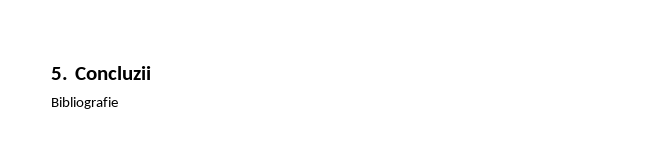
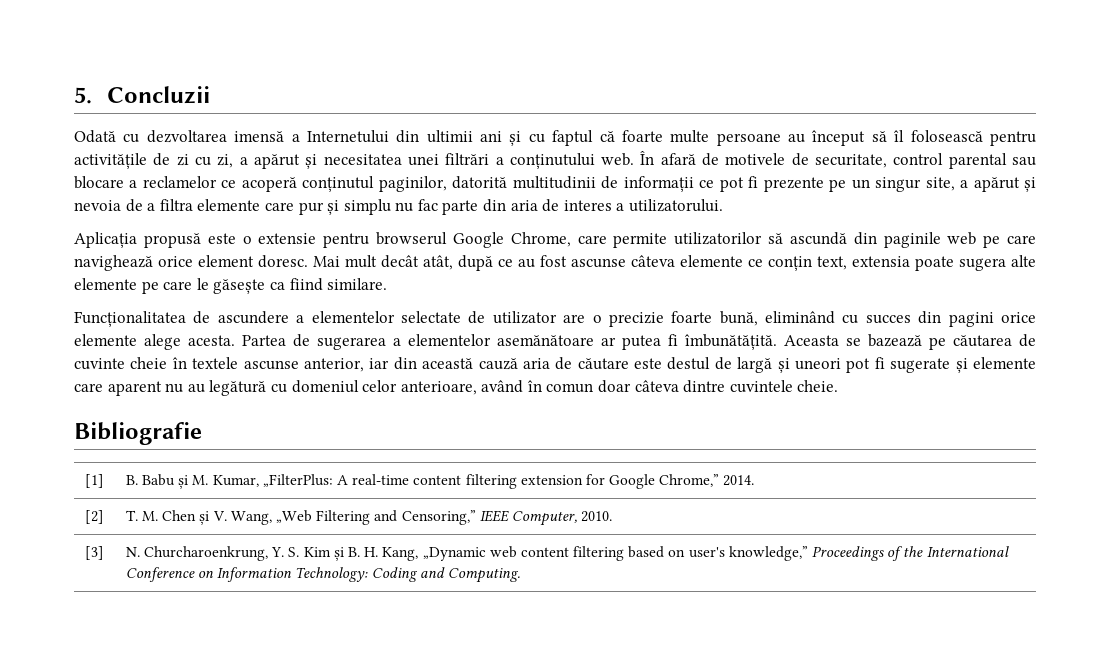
[51,97,118,109] Bibliografie -> [74,130,1037,146] [74,150,1037,169] [74,176,1036,192] [74,199,724,215] [74,232,1037,248] [74,255,1036,271] [74,278,388,294] [74,311,1037,327] [74,334,1036,350] [74,357,1037,373] [74,380,839,396] [74,422,202,445] [84,474,104,488] [125,474,755,489] [84,510,104,524] [125,510,613,526] [84,546,104,560] [125,546,1009,561] [125,567,520,583] Odată cu dezvoltarea imensă a Internetului din ultimii ani și cu faptul că foarte multe persoane au început să îl folosească pentru activitățile de zi cu zi, a apărut și necesitatea unei filtrări a conținutului web. În afară de motivele de securitate, control parental sau blocare a reclamelor ce acoperă conținutul paginilor, datorită multitudinii de informații ce pot fi prezente pe un singur site, a apărut și nevoia de a filtra elemente care pur și simplu nu fac parte din aria de interes a utilizatorului. // Aplicația propusă este o extensie pentru browserul Google Chrome, care permite utilizatorilor să ascundă din paginile web pe care navighează orice element doresc. Mai mult decât atât, după ce au fost ascunse câteva elemente ce conțin text, extensia poate sugera alte elemente pe care le găsește ca fiind similare. // Funcționalitatea de ascundere a elementelor selectate de utilizator are o precizie foarte bună, eliminând cu succes din pagini orice elemente alege acesta. Partea de sugerarea a elementelor asemănătoare ar putea fi îmbunătățită. Aceasta se bazează pe căutarea de cuvinte cheie în textele ascunse anterior, iar din această cauză aria de căutare este destul de largă și uneori pot fi sugerate și elemente care aparent nu au legătură cu domeniul celor anterioare, având în comun doar câteva dintre cuvintele cheie. // Bibliografie // [1] | B. Babu și M. Kumar, „FilterPlus: A real-time content filtering extension for Google Chrome,” 2014. // [2] | T. M. Chen și V. Wang, „Web Filtering and Censoring,” IEEE Computer, 2010. // [3] | N. Churcharoenkrung, Y. S. Kim și B. H. Kang, „Dynamic web content filtering based on user's knowledge,” Proceedings of the International Conference on Information Technology: Coding and Computing.

